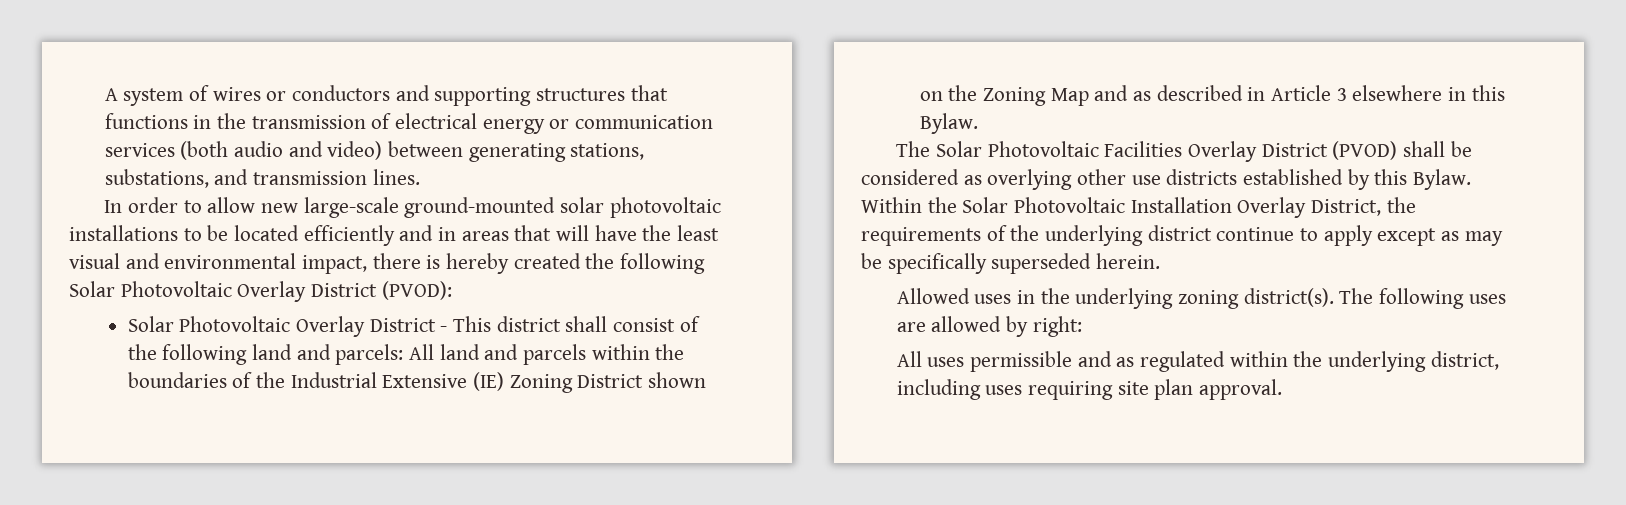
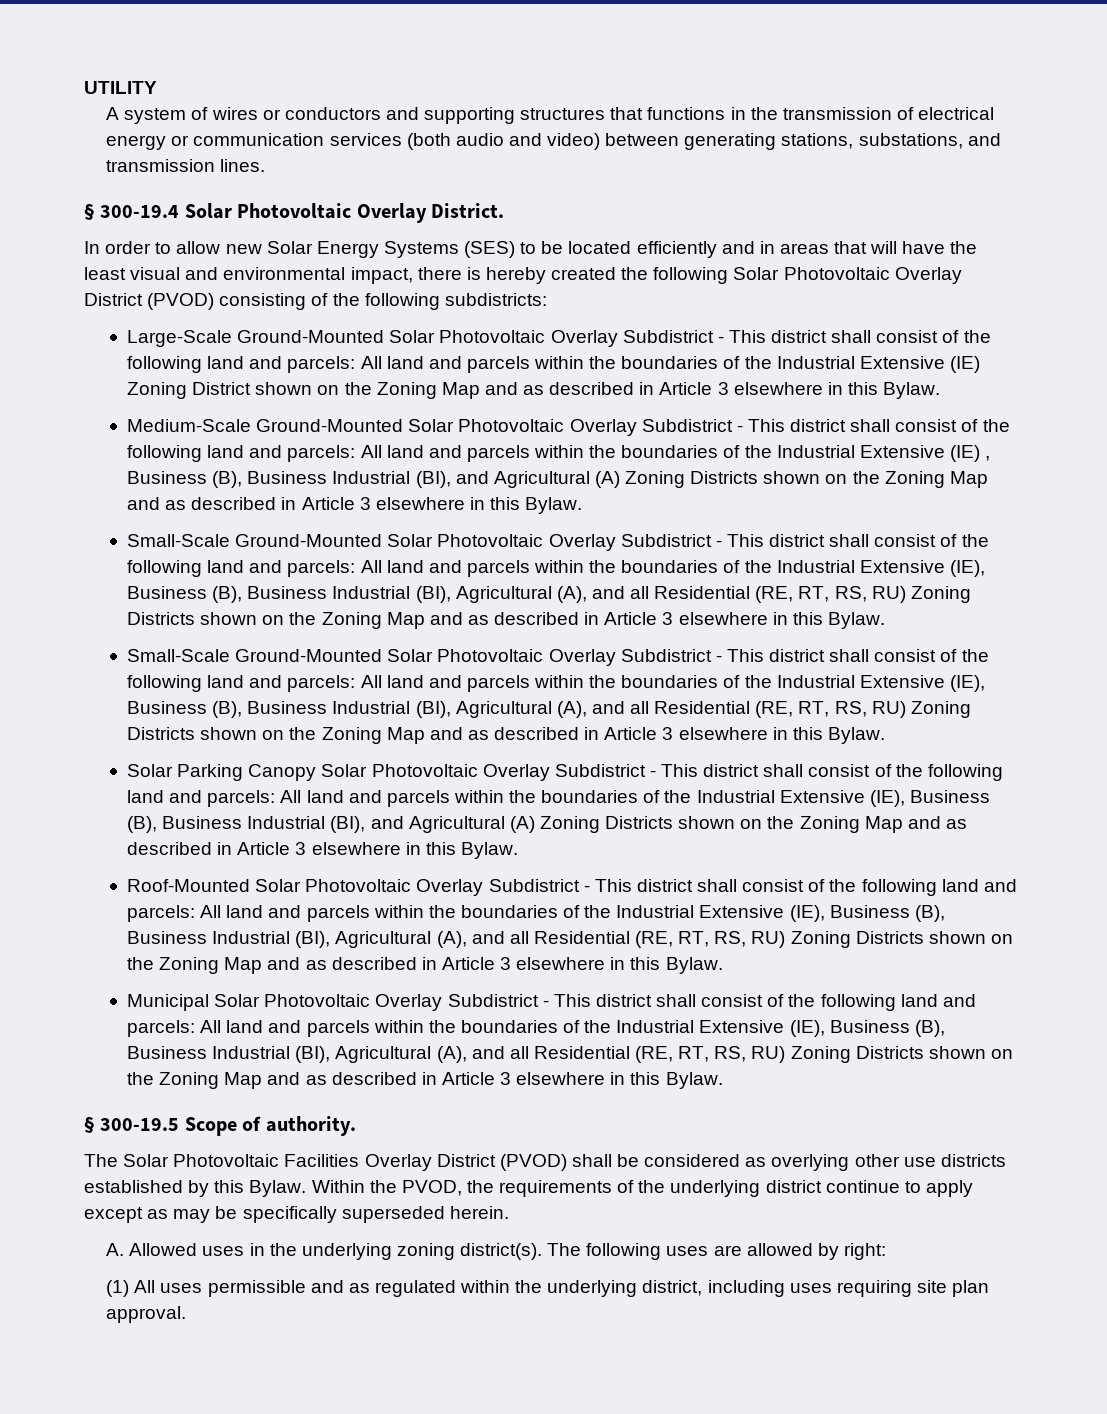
(104, 94) none -> [84,81,157,94] UTILITY //
(420, 177) none -> [84,203,504,223] // § 300-19.4 Solar Photovoltaic Overlay District.
[303,197,721,218] [69,225,178,241] large-scale ground-mounted solar photovoltaic installations -> [266,241,516,258] Solar Energy Systems (SES)
[381,281,452,300] [127,316,436,337] (PVOD): // Solar Photovoltaic Overlay District -> [147,293,547,310] [127,330,714,347] (PVOD) consisting of the following subdistricts: // Large-Scale Ground-Mounted Solar Photovoltaic Overlay Subdistrict
(978, 123) none -> [127,419,1010,436] [127,445,991,462] [127,471,988,488] [127,497,583,514] [127,534,989,551] [127,560,986,577] [127,586,971,603] [127,612,886,629] [127,649,989,666] [127,675,986,692] [127,701,971,718] [127,727,886,744] [127,764,1003,781] [127,790,991,807] [127,816,968,833] [127,842,518,859] [127,879,1017,896] [127,905,945,922] [127,931,1014,948] [127,957,723,974] [127,994,976,1011] [127,1020,945,1037] [127,1046,1014,1063] [127,1072,723,1089] [84,1116,356,1136] // Medium-Scale Ground-Mounted Solar Photovoltaic Overlay Subdistrict - This district shall consist of the following land and parcels: All land and parcels within the boundaries of the Industrial Extensive (IE) , Business (B), Business Industrial (BI), and Agricultural (A) Zoning Districts shown on the Zoning Map and as described in Article 3 elsewhere in this Bylaw. // Small-Scale Ground-Mounted Solar Photovoltaic Overlay Subdistrict - This district shall consist of the following land and parcels: All land and parcels within the boundaries of the Industrial Extensive (IE), Business (B), Business Industrial (BI), Agricultural (A), and all Residential (RE, RT, RS, RU) Zoning Districts shown on the Zoning Map and as described in Article 3 elsewhere in this Bylaw. // Small-Scale Ground-Mounted Solar Photovoltaic Overlay Subdistrict - This district shall consist of the following land and parcels: All land and parcels within the boundaries of the Industrial Extensive (IE), Business (B), Business Industrial (BI), Agricultural (A), and all Residential (RE, RT, RS, RU) Zoning Districts shown on the Zoning Map and as described in Article 3 elsewhere in this Bylaw. // Solar Parking Canopy Solar Photovoltaic Overlay Subdistrict - This district shall consist of the following land and parcels: All land and parcels within the boundaries of the Industrial Extensive (IE), Business (B), Business Industrial (BI), and Agricultural (A) Zoning Districts shown on the Zoning Map and as described in Article 3 elsewhere in this Bylaw. // Roof-Mounted Solar Photovoltaic Overlay Subdistrict - This district shall consist of the following land and parcels: All land and parcels within the boundaries of the Industrial Extensive (IE), Business (B), Business Industrial (BI), Agricultural (A), and all Residential (RE, RT, RS, RU) Zoning Districts shown on the Zoning Map and as described in Article 3 elsewhere in this Bylaw. // Municipal Solar Photovoltaic Overlay Subdistrict - This district shall consist of the following land and parcels: All land and parcels within the boundaries of the Industrial Extensive (IE), Business (B), Business Industrial (BI), Agricultural (A), and all Residential (RE, RT, RS, RU) Zoning Districts shown on the Zoning Map and as described in Article 3 elsewhere in this Bylaw. // § 300-19.5 Scope of authority.
[962,197,1382,218] Solar Photovoltaic Installation Overlay District, -> [401,1180,462,1196] PVOD,
(1161, 261) none -> [106,1243,125,1256] A.
(1082, 326) none -> [106,1280,130,1297] (1)

